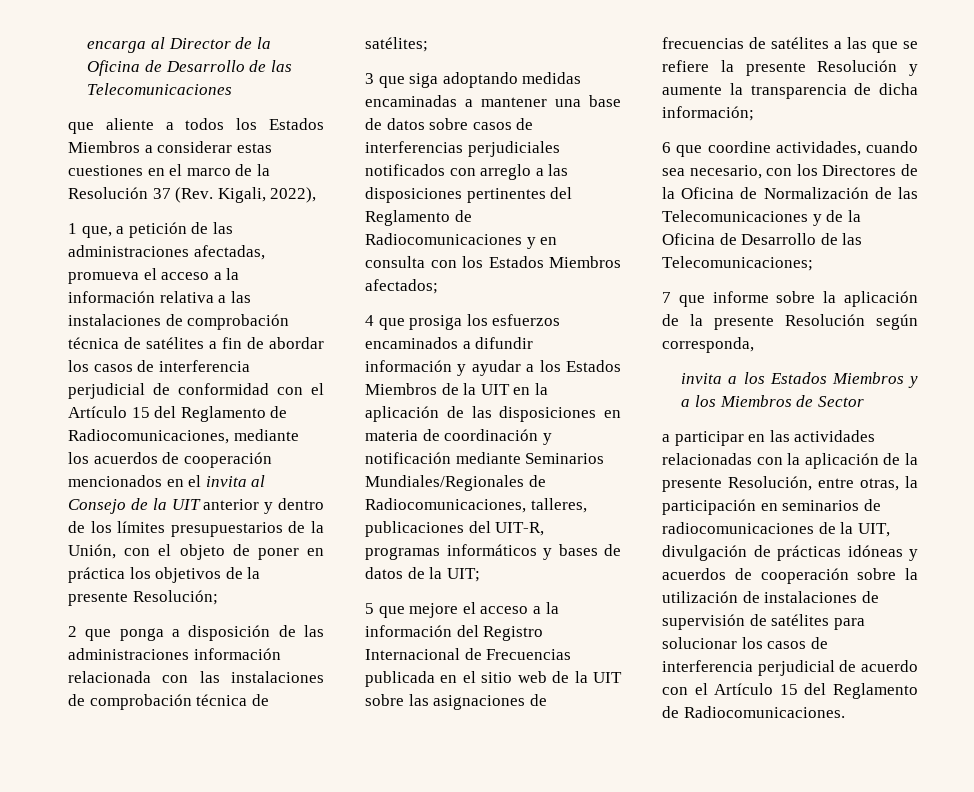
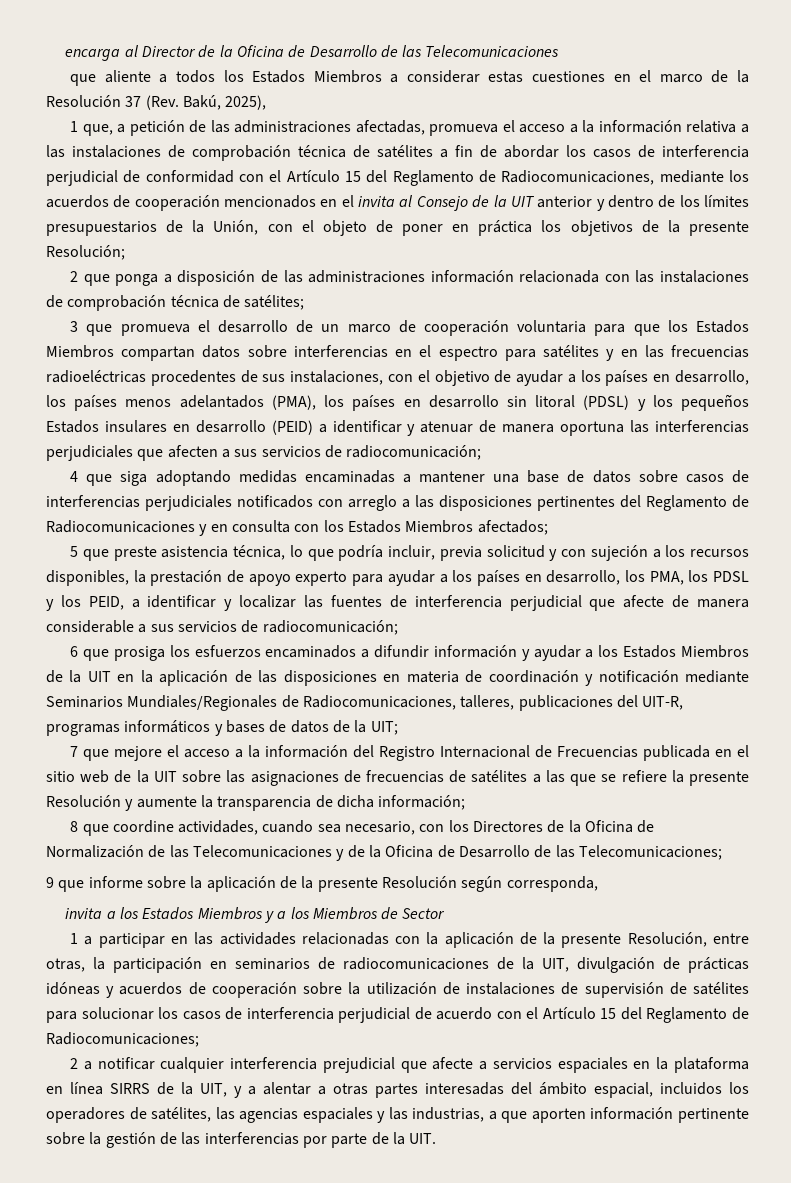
[217,187,317,203] Kigali, 2022), -> [182,95,267,110] Bakú, 2025),
(405, 82) none -> [120,320,750,336] [46,345,750,361] [46,370,750,386] [46,394,749,411] [46,420,749,436] [46,445,482,461] [70,471,113,486] promueva el desarrollo de un marco de cooperación voluntaria para que los Estados Miembros compartan datos sobre interferencias en el espectro para satélites y en las frecuencias radioeléctricas procedentes de sus instalaciones, con el objetivo de ayudar a los países en desarrollo, los países menos adelantados (PMA), los países en desarrollo sin litoral (PDSL) y los pequeños Estados insulares en desarrollo (PEID) a identificar y atenuar de manera oportuna las interferencias perjudiciales que afecten a sus servicios de radiocomunicación; // 4 que
[365,315,374,326] 4 -> [70,545,749,561] [46,570,749,586] [46,595,750,611] [46,620,398,635] [70,646,79,657] 5 que preste asistencia técnica, lo que podría incluir, previa solicitud y con sujeción a los recursos disponibles, la prestación de apoyo experto para ayudar a los países en desarrollo, los PMA, los PDSL y los PEID, a identificar y localizar las fuentes de interferencia perjudicial que afecte de manera considerable a sus servicios de radiocomunicación; // 6
[365,603,374,614] 5 -> [70,746,79,757] 7
[662,142,671,153] 6 -> [70,821,79,832] 8
[662,292,671,303] 7 -> [46,877,54,888] 9
(864, 401) none -> [70,933,79,944] 1
[683,706,845,718] Radiocomunicaciones. -> [46,1032,199,1047] [70,1057,750,1073] [46,1082,749,1098] [46,1107,750,1123] [46,1132,437,1148] Radiocomunicaciones; // 2 a notificar cualquier interferencia prejudicial que afecte a servicios espaciales en la plataforma en línea SIRRS de la UIT, y a alentar a otras partes interesadas del ámbito espacial, incluidos los operadores de satélites, las agencias espaciales y las industrias, a que aporten información pertinente sobre la gestión de las interferencias por parte de la UIT.

